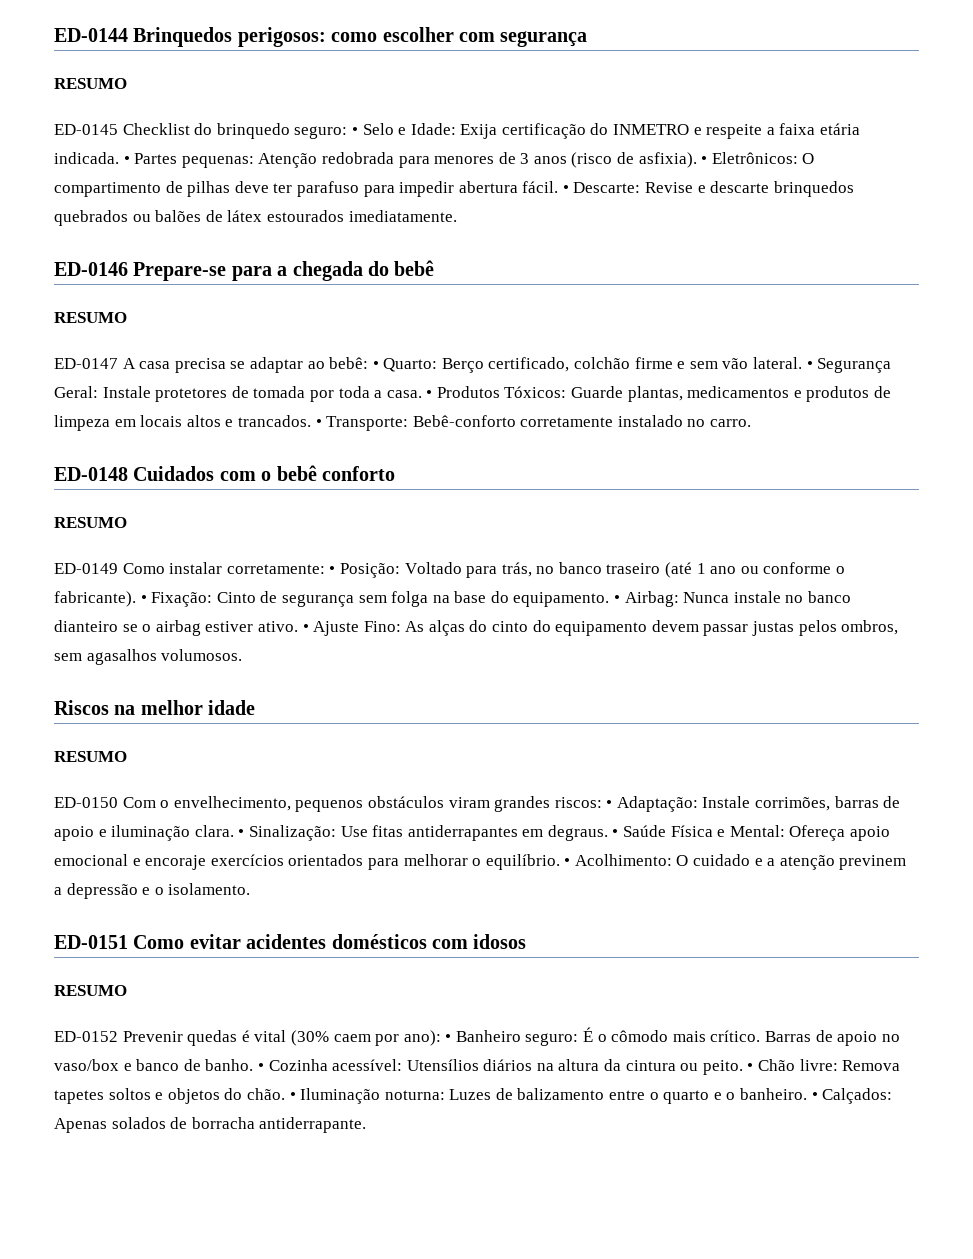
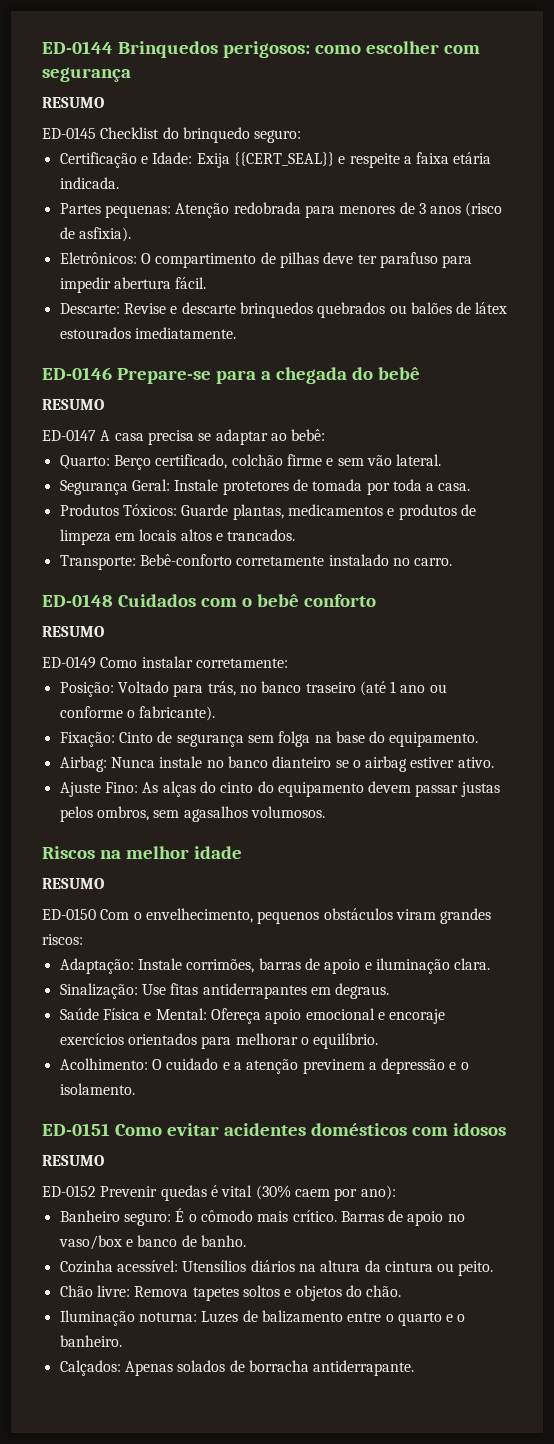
[351,123,394,135] • Selo -> [59,152,137,168] // Certificação
[501,123,690,139] certificação do INMETRO -> [233,152,334,166] {{CERT_SEAL}}
[123,156,130,164] • -> (119, 183) //
[701,156,708,164] • -> (131, 234) //
[562,185,569,193] • -> (207, 283) //
[372,361,379,369] • -> (326, 435) //
[806,361,813,369] • -> (442, 460) //
[426,390,433,398] • -> (471, 487) //
[315,419,322,427] • -> (296, 535) //
[329,566,336,574] • -> (288, 663) //
[140,595,147,603] • -> (216, 713) //
[614,595,621,603] • -> (479, 739) //
[302,624,309,632] • -> (494, 762) //
[606,800,613,808] • -> (83, 939) //
[238,829,245,837] • -> (491, 964) //
[612,829,619,837] • -> (390, 991) //
[564,858,571,866] • -> (379, 1041) //
[445,1034,452,1042] • -> (396, 1192) //
[257,1063,264,1071] • -> (246, 1241) //
[747,1063,754,1071] • -> (494, 1268) //
[289,1092,296,1100] • -> (402, 1291) //
[811,1092,818,1100] • -> (122, 1341) //

